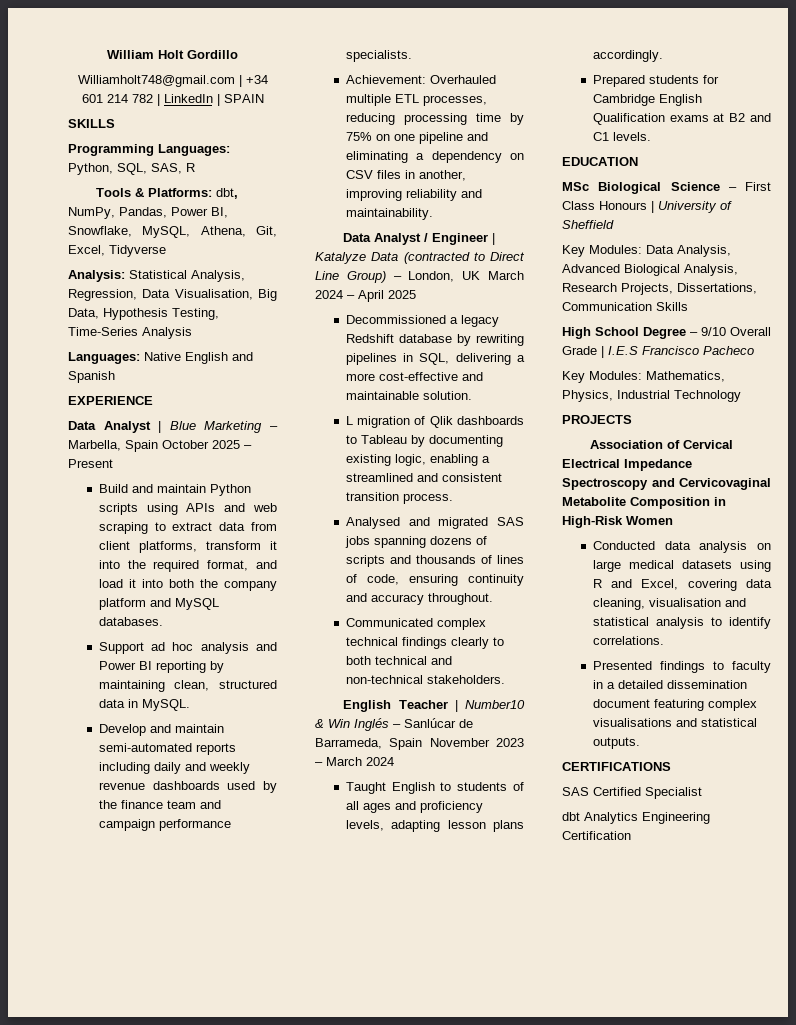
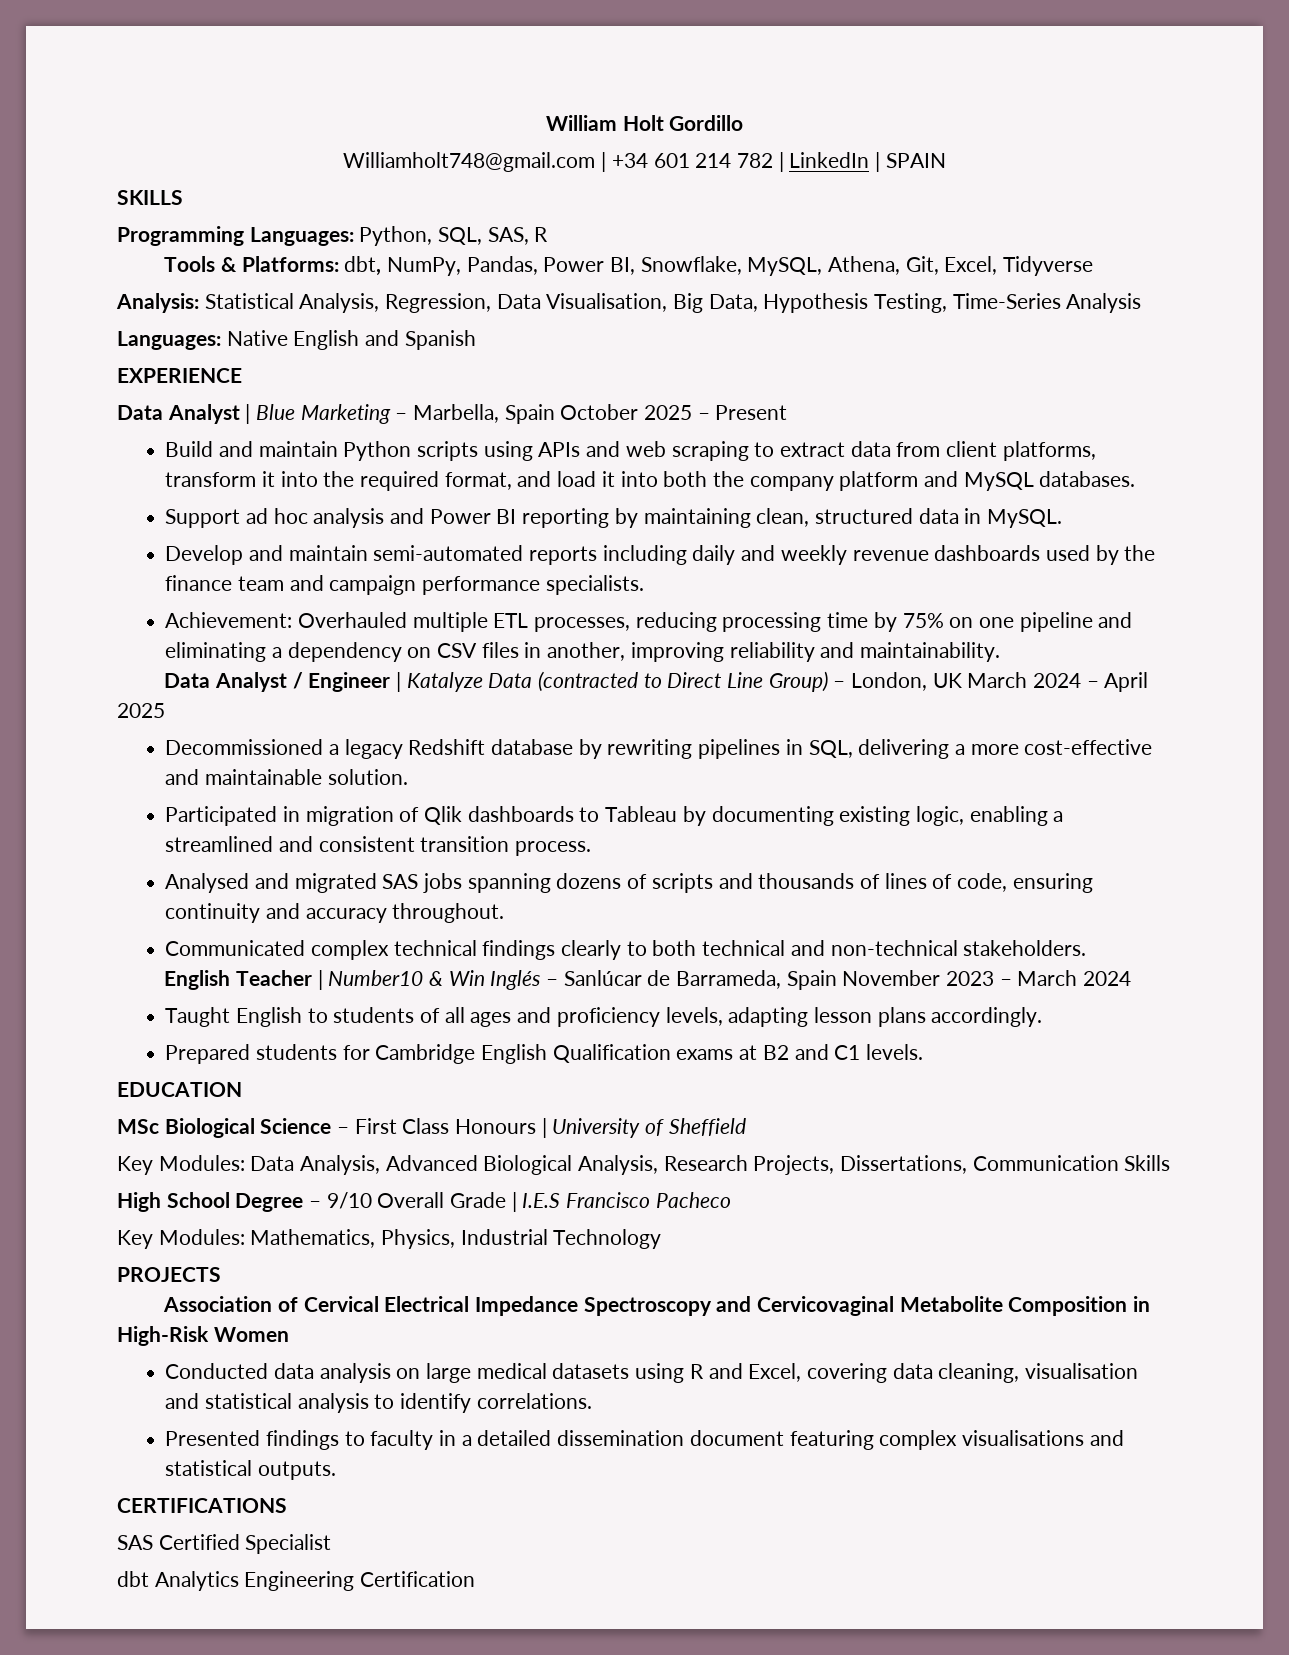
[345,416,353,425] L -> [165,806,301,826] Participated in

